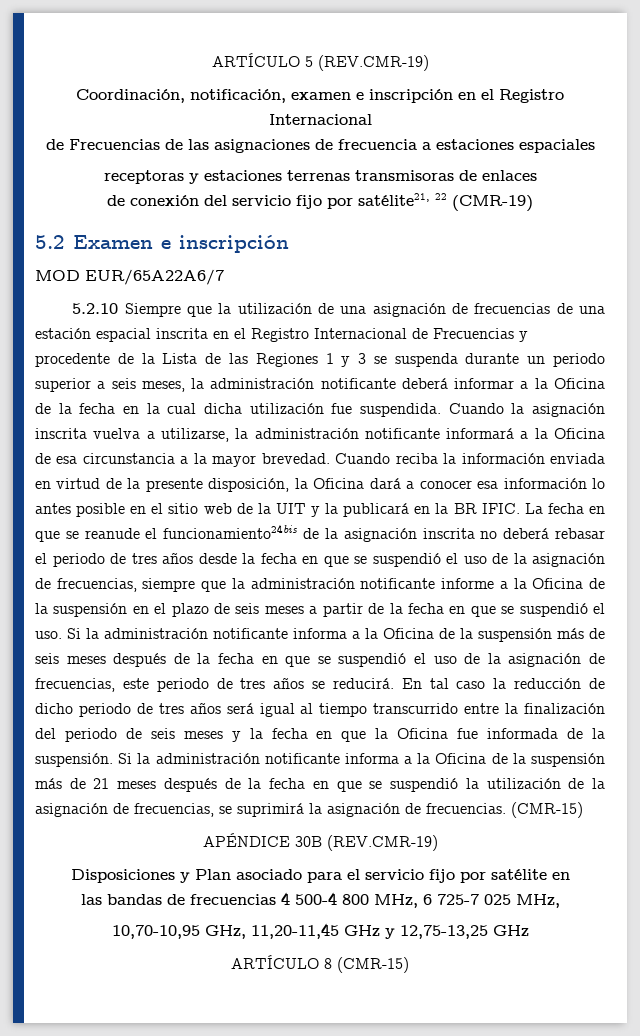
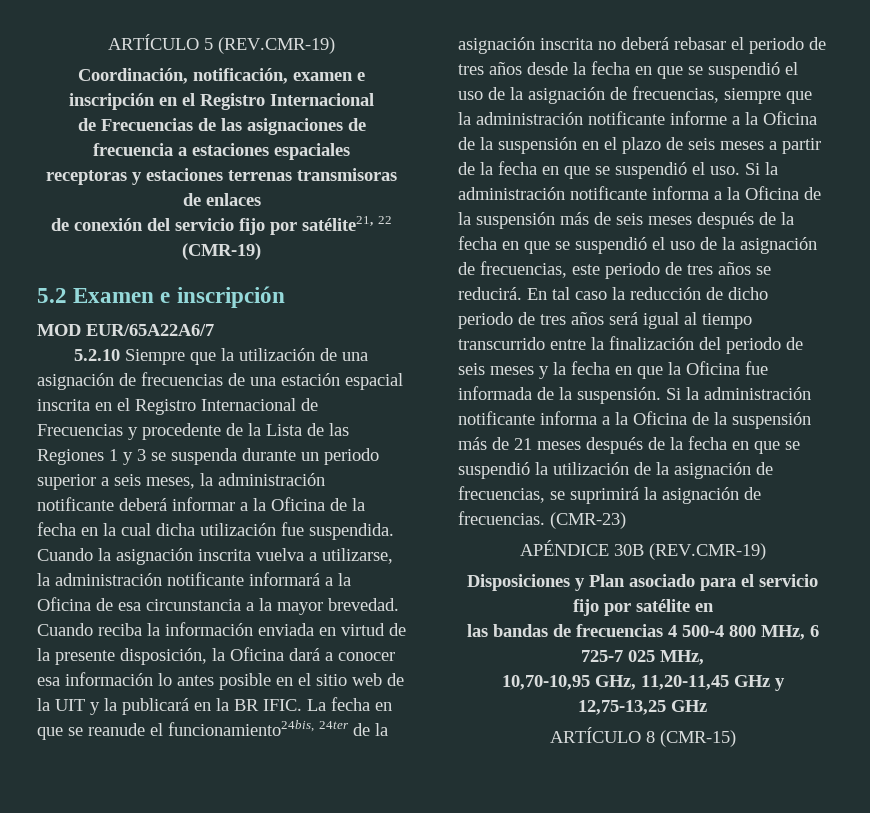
[163,524,298,539] funcionamiento24bis -> [168,720,349,736] funcionamiento24bis, 24ter
[511,802,583,818] (CMR-15) -> [550,512,626,529] (CMR-23)

